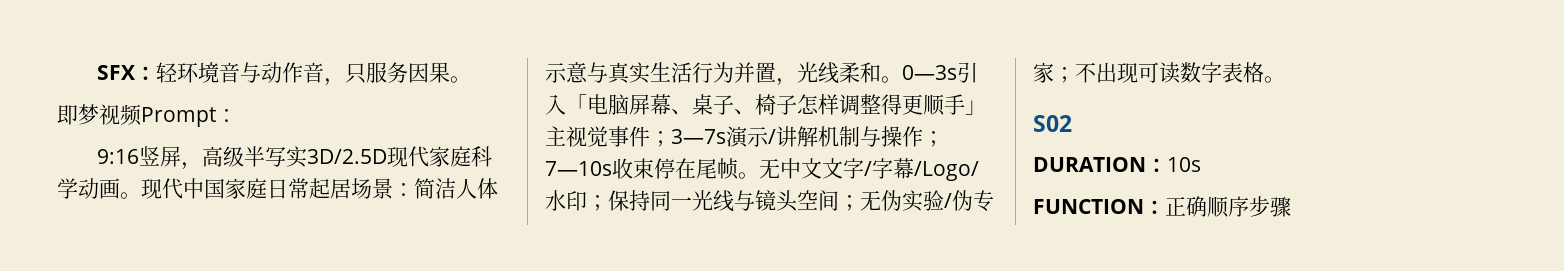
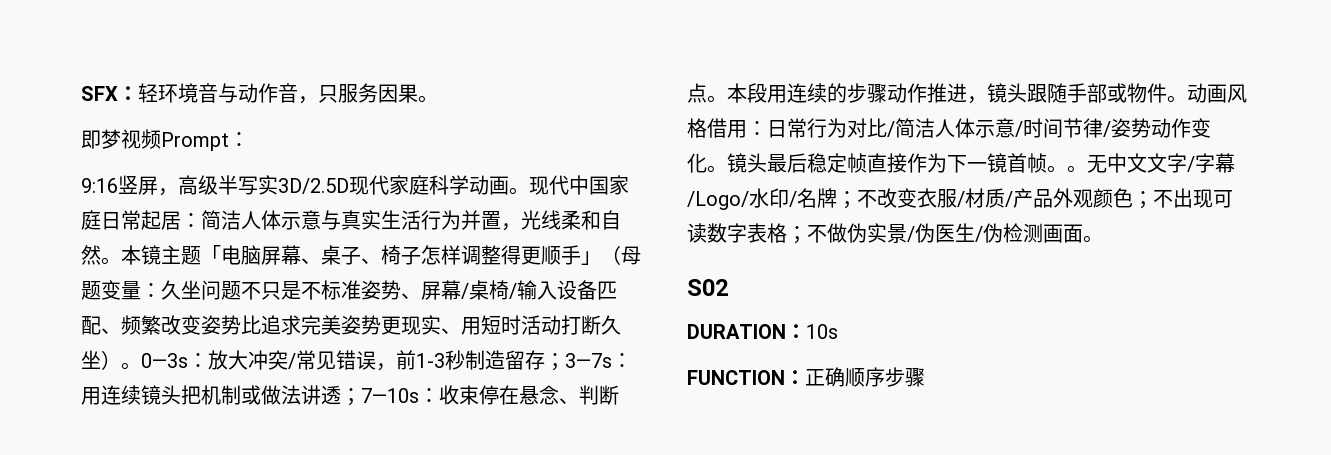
[351,178,393,199] 场景 -> (181, 220) none
[881,62,978,83] [545,94,566,115] 。0—3s引入 -> [601,210,621,230] [81,245,201,265] 自然。本镜主题
[545,126,944,148] [545,158,739,180] 主视觉事件；3—7s演示/讲解机制与操作；7—10s收束停在尾帧 -> [601,245,641,265] [81,280,617,300] [81,315,621,335] [81,350,632,371] [81,385,619,406] [687,83,1247,104] [687,118,1211,138] [687,153,1067,173] （母题变量：久坐问题不只是不标准姿势、屏幕/桌椅/输入设备匹配、频繁改变姿势比追求完美姿势更现实、用短时活动打断久坐）。0—3s：放大冲突/常见错误，前1-3秒制造留存；3—7s：用连续镜头把机制或做法讲透；7—10s：收束停在悬念、判断点。本段用连续的步骤动作推进，镜头跟随手部或物件。动画风格借用：日常行为对比/简洁人体示意/时间节律/姿势动作变化。镜头最后稳定帧直接作为下一镜首帧。
[587,190,994,212] [1033,62,1054,83] ；保持同一光线与镜头空间；无伪实验/伪专家 -> [789,188,1133,209] /名牌；不改变衣服/材质/产品外观颜色
(1264, 72) none -> [787,223,1083,244] ；不做伪实景/伪医生/伪检测画面

